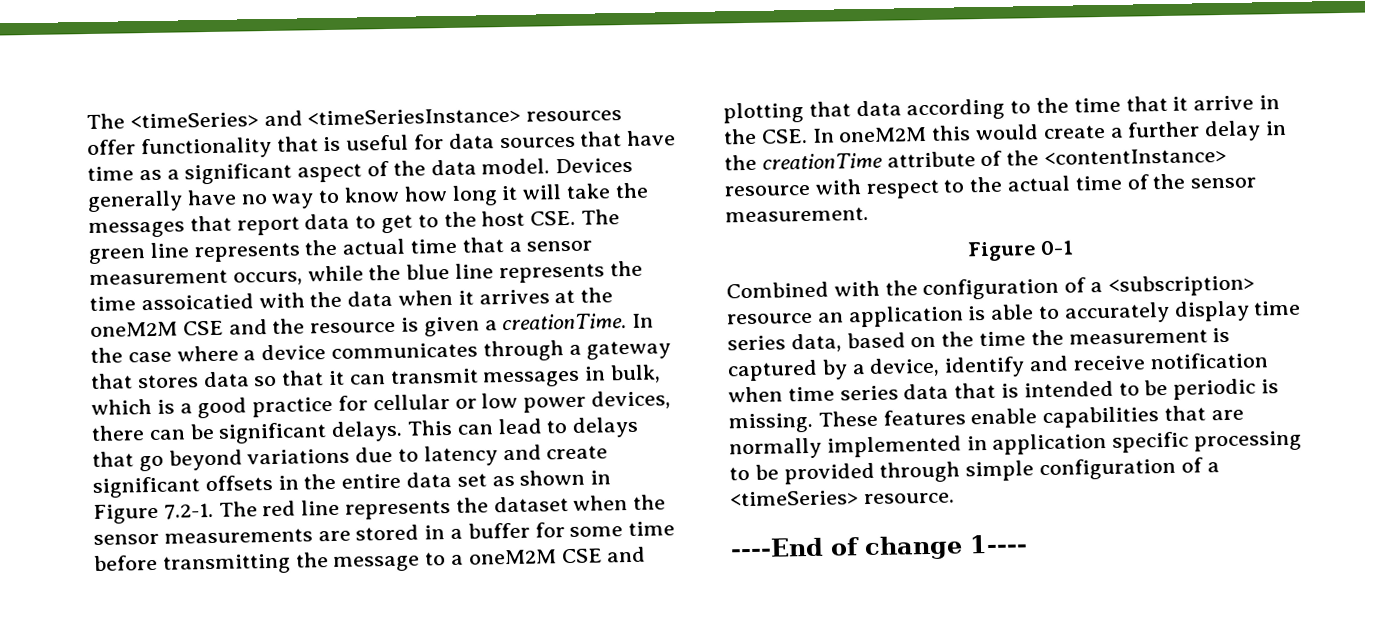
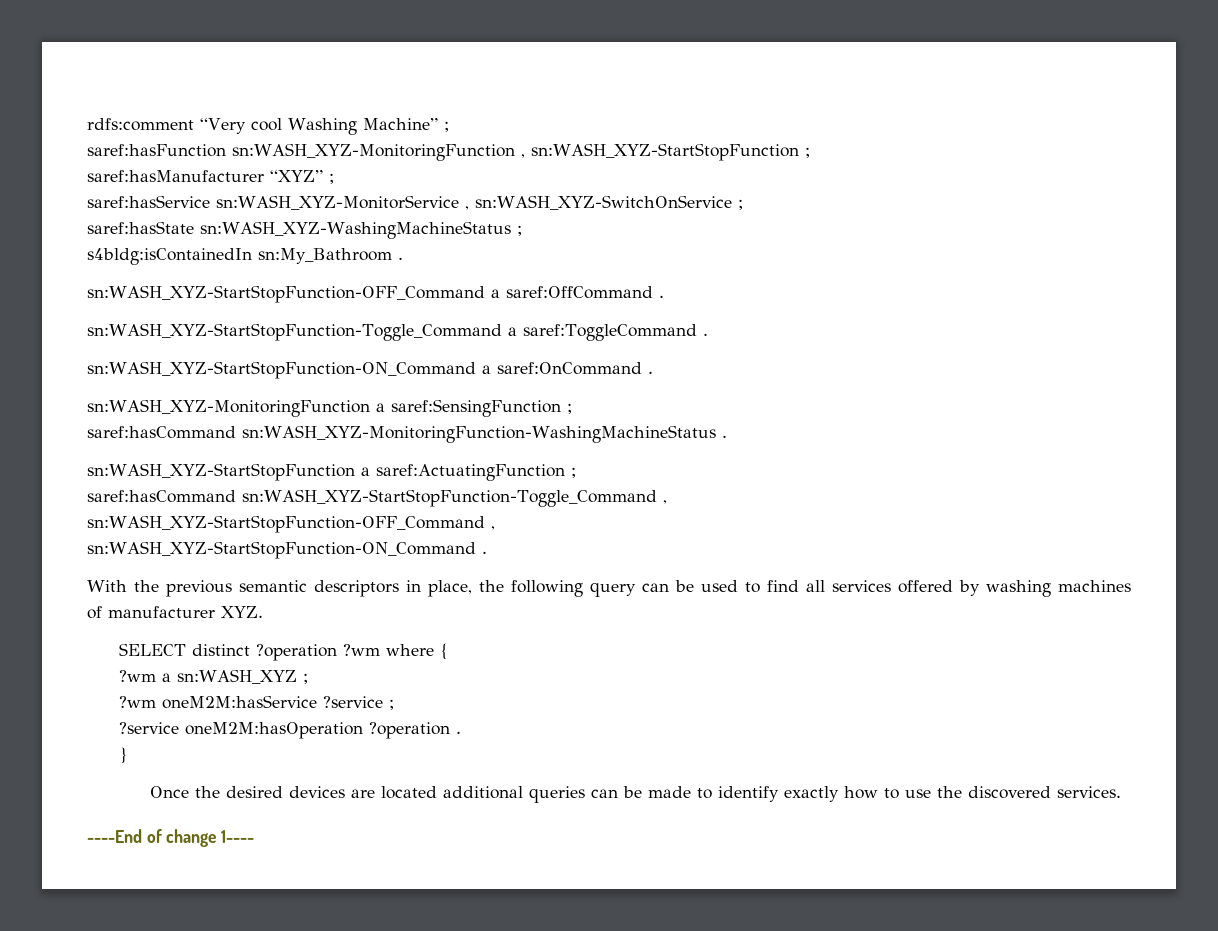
[86,107,623,130] [87,130,677,160] [87,157,634,185] [87,182,649,213] [88,209,621,239] [88,237,593,265] [89,260,643,286] [89,287,614,312] [90,313,655,338] [90,340,672,364] [90,364,662,390] [91,390,672,419] [91,416,640,444] [92,444,609,472] [92,469,612,498] [93,494,667,524] [93,521,676,545] [93,546,647,575] [723,95,1281,124] [723,120,1288,145] [724,147,1228,171] [724,173,1257,199] [725,206,869,223] [966,240,1075,262] [726,274,1255,301] [727,300,1302,328] [727,327,1231,353] [727,352,1268,382] [728,378,1280,403] [728,405,1244,434] [729,430,1303,460] [729,457,1220,485] [730,490,955,507] The <timeSeries> and <timeSeriesInstance> resources offer functionality that is useful for data sources that have time as a significant aspect of the data model. Devices generally have no way to know how long it will take the messages that report data to get to the host CSE. The green line represents the actual time that a sensor measurement occurs, while the blue line represents the time assoicatied with the data when it arrives at the oneM2M CSE and the resource is given a creationTime. In the case where a device communicates through a gateway that stores data so that it can transmit messages in bulk, which is a good practice for cellular or low power devices, there can be significant delays. This can lead to delays that go beyond variations due to latency and create significant offsets in the entire data set as shown in Figure 7.2-1. The red line represents the dataset when the sensor measurements are stored in a buffer for some time before transmitting the message to a oneM2M CSE and plotting that data according to the time that it arrive in the CSE. In oneM2M this would create a further delay in the creationTime attribute of the <contentInstance> resource with respect to the actual time of the sensor measurement. // Figure 0-1 // Combined with the configuration of a <subscription> resource an application is able to accurately display time series data, based on the time the measurement is captured by a device, identify and receive notification when time series data that is intended to be periodic is missing. These features enable capabilities that are normally implemented in application specific processing to be provided through simple configuration of a <timeSeries> resource. -> [87,118,449,135] [87,143,810,161] [87,170,334,184] [87,195,743,210] [87,221,522,239] [87,248,403,265] [87,285,664,303] [87,323,708,341] [87,361,653,379] [87,399,572,417] [87,425,727,443] [87,463,576,481] [87,489,667,507] [87,515,495,533] [87,541,487,559] [87,580,1131,597] [87,606,263,619] [118,643,449,661] [118,669,308,684] [118,695,394,710] [118,722,461,739] [118,747,128,764] [150,786,1122,803] rdfs:comment “Very cool Washing Machine” ; // saref:hasFunction sn:WASH_XYZ-MonitoringFunction , sn:WASH_XYZ-StartStopFunction ; // saref:hasManufacturer “XYZ” ; // saref:hasService sn:WASH_XYZ-MonitorService , sn:WASH_XYZ-SwitchOnService ; // saref:hasState sn:WASH_XYZ-WashingMachineStatus ; // s4bldg:isContainedIn sn:My_Bathroom . // sn:WASH_XYZ-StartStopFunction-OFF_Command a saref:OffCommand . // sn:WASH_XYZ-StartStopFunction-Toggle_Command a saref:ToggleCommand . // sn:WASH_XYZ-StartStopFunction-ON_Command a saref:OnCommand . // sn:WASH_XYZ-MonitoringFunction a saref:SensingFunction ; // saref:hasCommand sn:WASH_XYZ-MonitoringFunction-WashingMachineStatus . // sn:WASH_XYZ-StartStopFunction a saref:ActuatingFunction ; // saref:hasCommand sn:WASH_XYZ-StartStopFunction-Toggle_Command , // sn:WASH_XYZ-StartStopFunction-OFF_Command , // sn:WASH_XYZ-StartStopFunction-ON_Command . // With the previous semantic descriptors in place, the following query can be used to find all services offered by washing machines of manufacturer XYZ. // SELECT distinct ?operation ?wm where { // ?wm a sn:WASH_XYZ ; // ?wm oneM2M:hasService ?service ; // ?service oneM2M:hasOperation ?operation . // } // Once the desired devices are located additional queries can be made to identify exactly how to use the discovered services.

